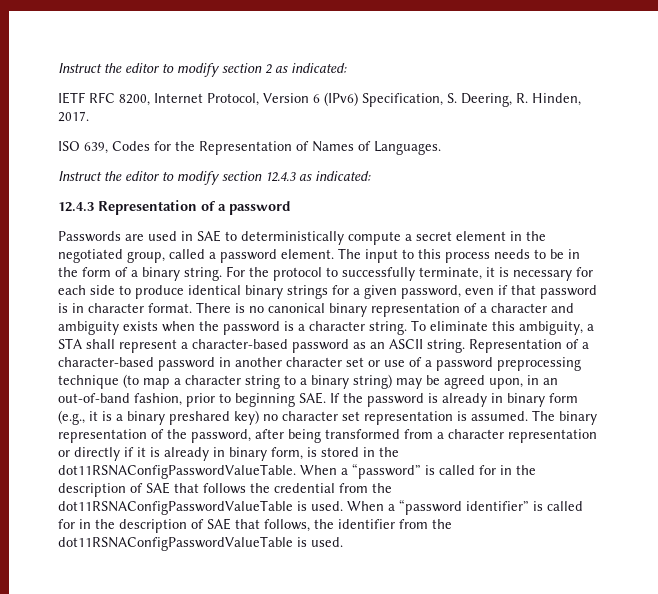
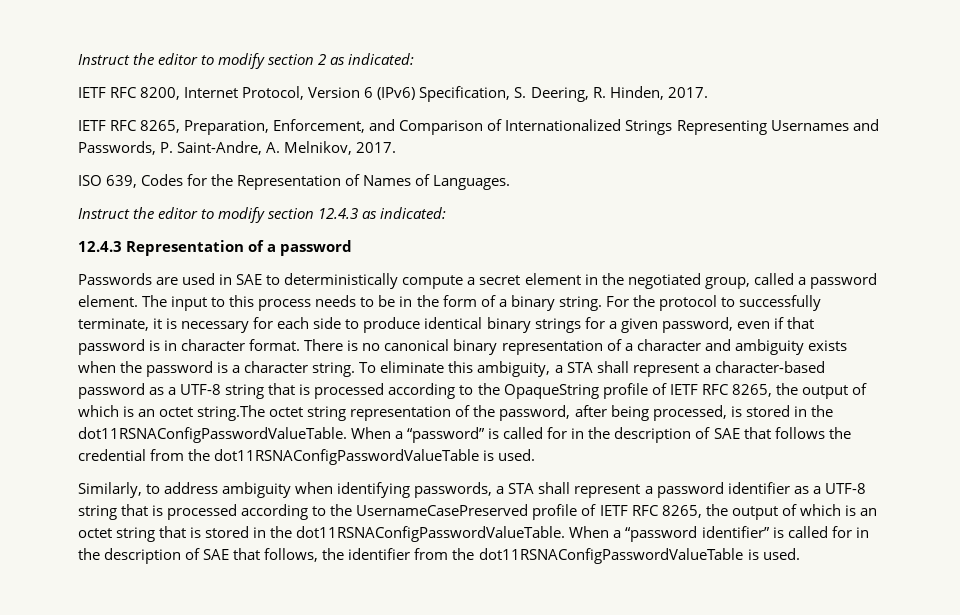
(89, 116) none -> [78,119,879,135] [78,141,397,155] // IETF RFC 8265, Preparation, Enforcement, and Comparison of Internationalized Strings Representing Usernames and Passwords, P. Saint-Andre, A. Melnikov, 2017.
[370,339,589,353] [58,357,581,371] [58,374,558,389] [58,392,578,407] [58,410,597,425] an ASCII string. Representation of a character-based password in another character set or use of a password preprocessing technique (to map a character string to a binary string) may be agreed upon, in an out-of-band fashion, prior to beginning SAE. If the password is already in binary form (e.g., it is a binary preshared key) no character set representation is assumed. The binary -> [168,383,867,399] [78,405,347,421] a UTF-8 string that is processed according to the OpaqueString profile of IETF RFC 8265, the output of which is an octet string.The octet string
[325,429,597,443] [58,447,303,461] transformed from a character representation or directly if it is already in binary form, -> [652,405,727,421] processed,
(343, 506) none -> [78,482,866,498] [78,504,877,520] [78,526,566,542] // Similarly, to address ambiguity when identifying passwords, a STA shall represent a password identifier as a UTF-8 string that is processed according to the UsernameCasePreserved profile of IETF RFC 8265, the output of which is an octet string that is stored in the dot11RSNAConfigPasswordValueTable.

